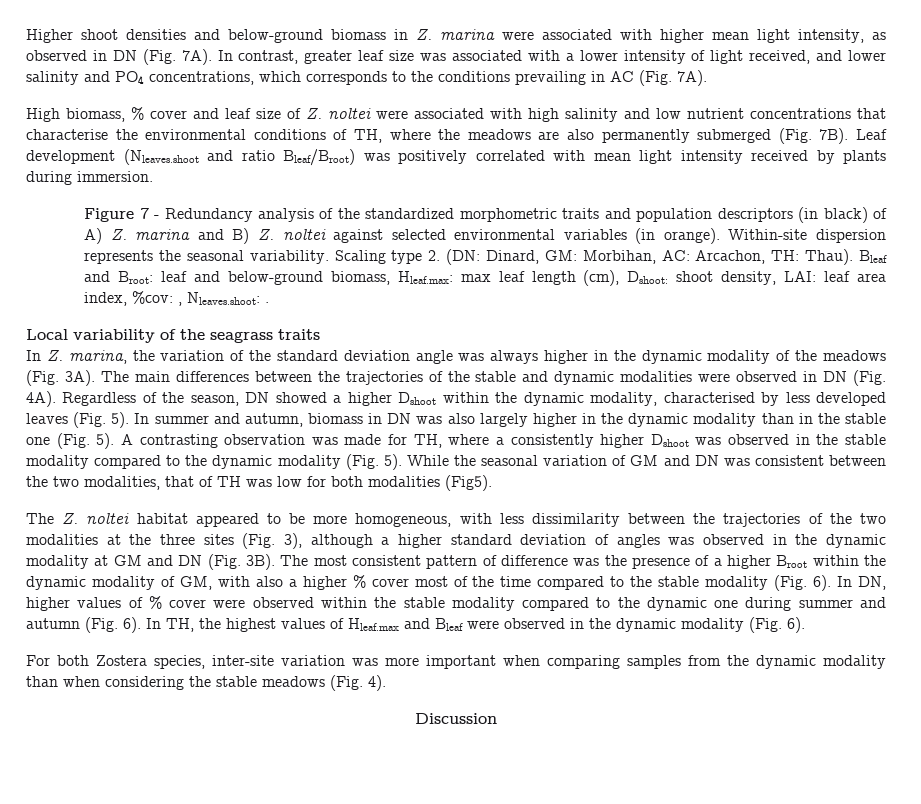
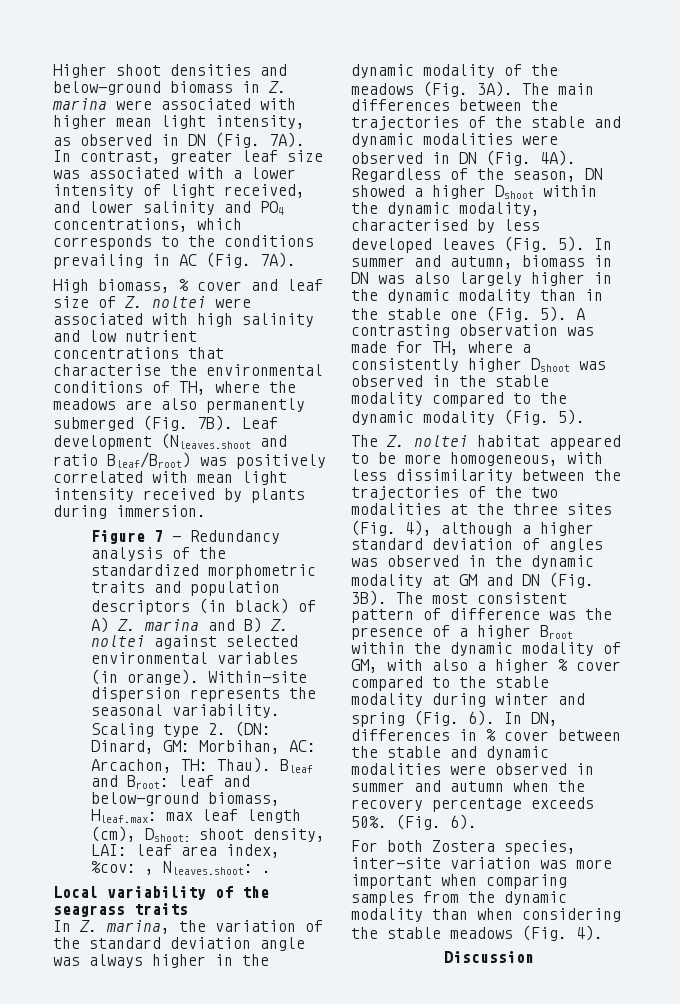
[406,455,886,466] [26,475,492,491] While the seasonal variation of GM and DN was consistent between the two modalities, that of TH was low for both modalities (Fig5). -> (585, 417) none
[284,533,302,549] 3), -> [405,520,432,536] 4),
[414,576,532,587] most of the time -> (621, 666) none
[774,575,887,591] [26,596,887,611] [26,617,744,633] (Fig. 6). In DN, higher values of % cover were observed within the stable modality compared to the dynamic one during summer and autumn (Fig. 6). In TH, the highest values of Hleaf.max and Bleaf were observed in the dynamic modality -> [432,693,585,707] [351,710,558,727] [351,729,621,741] [351,746,549,760] [351,763,594,775] [351,780,585,792] [351,797,594,812] [351,816,387,828] during winter and spring (Fig. 6). In DN, differences in % cover between the stable and dynamic modalities were observed in summer and autumn when the recovery percentage exceeds 50%.

